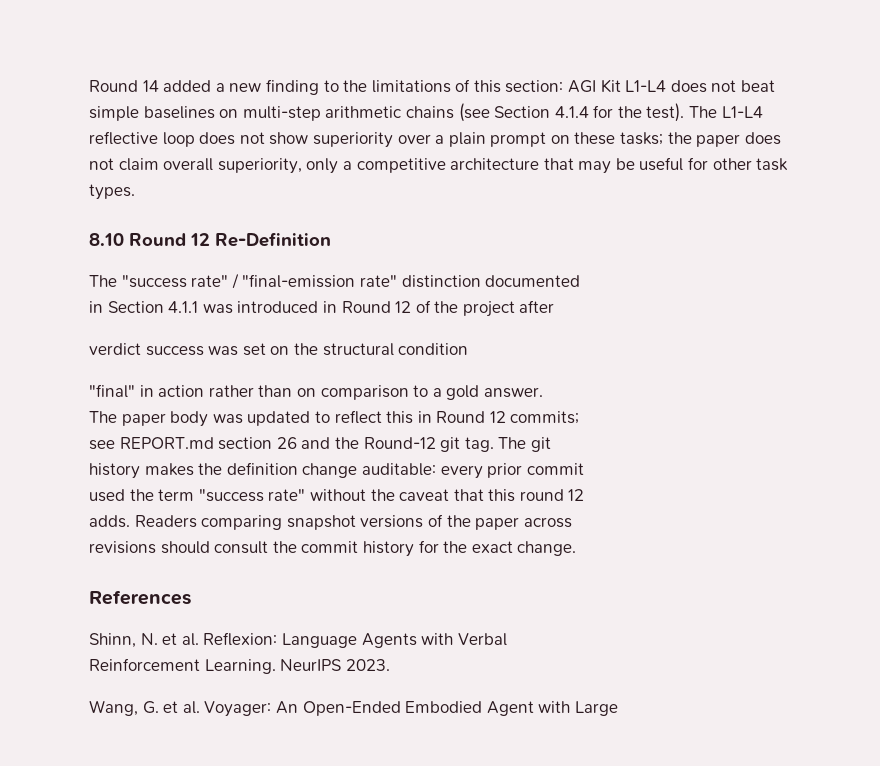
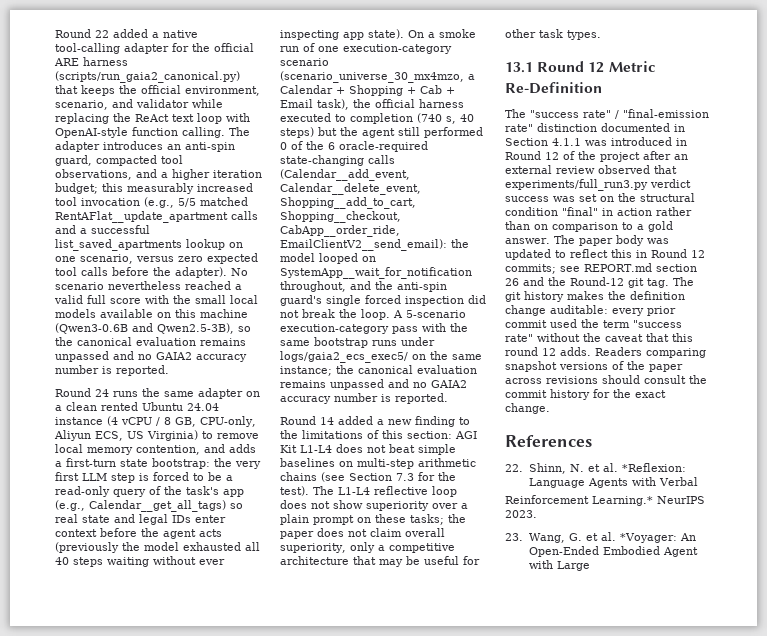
[89,80,138,92] Round -> [55,29,198,38] [55,43,254,54] [54,57,128,66] [55,71,240,83] [55,85,260,96] [55,99,223,110] [55,113,250,124] [55,127,250,138] [55,141,235,152] [55,155,183,166] [55,169,262,180] [55,183,253,194] [55,197,248,208] [55,211,258,223] [55,225,150,234] [55,239,243,251] [55,253,258,264] [55,267,248,278] [55,281,242,290] [54,295,258,304] [55,309,248,318] [55,323,251,334] [55,337,246,346] [55,351,247,362] [55,365,169,376] [55,388,260,399] [55,402,219,411] [55,416,256,427] [54,430,259,441] [55,444,256,455] [55,458,261,469] [55,472,233,483] [55,486,244,497] [55,500,243,512] [55,514,226,525] [55,528,222,539] [55,542,260,553] [55,556,225,567] [280,29,476,40] [280,43,452,54] [280,58,329,66] [280,71,475,83] [280,85,455,96] [280,99,464,110] [280,113,474,124] [280,127,483,138] [280,141,428,152] [280,155,395,166] [280,169,410,181] [280,183,421,195] [280,197,416,209] [280,211,401,223] [280,225,400,237] [280,239,469,251] [280,253,376,264] [280,267,472,279] [280,281,447,292] [280,295,486,306] [280,309,466,320] [280,323,468,334] [280,337,435,348] [280,351,482,363] [280,365,477,376] [280,379,467,390] [280,393,448,404] [280,416,316,425] Round 22 added a native tool-calling adapter for the official ARE harness (scripts/run_gaia2_canonical.py) that keeps the official environment, scenario, and validator while replacing the ReAct text loop with OpenAI-style function calling. The adapter introduces an anti-spin guard, compacted tool observations, and a higher iteration budget; this measurably increased tool invocation (e.g., 5/5 matched RentAFlat__update_apartment calls and a successful list_saved_apartments lookup on one scenario, versus zero expected tool calls before the adapter). No scenario nevertheless reached a valid full score with the small local models available on this machine (Qwen3-0.6B and Qwen2.5-3B), so the canonical evaluation remains unpassed and no GAIA2 accuracy number is reported. // Round 24 runs the same adapter on a clean rented Ubuntu 24.04 instance (4 vCPU / 8 GB, CPU-only, Aliyun ECS, US Virginia) to remove local memory contention, and adds a first-turn state bootstrap: the very first LLM step is forced to be a read-only query of the task's app (e.g., Calendar__get_all_tags) so real state and legal IDs enter context before the agent acts (previously the model exhausted all 40 steps waiting without ever inspecting app state). On a smoke run of one execution-category scenario (scenario_universe_30_mx4mzo, a Calendar + Shopping + Cab + Email task), the official harness executed to completion (740 s, 40 steps) but the agent still performed 0 of the 6 oracle-required state-changing calls (Calendar__add_event, Calendar__delete_event, Shopping__add_to_cart, Shopping__checkout, CabApp__order_ride, EmailClientV2__send_email): the model looped on SystemApp__wait_for_notification throughout, and the anti-spin guard's single forced inspection did not break the loop. A 5-scenario execution-category pass with the same bootstrap runs under logs/gaia2_ecs_exec5/ on the same instance; the canonical evaluation remains unpassed and no GAIA2 accuracy number is reported. // Round
[554,106,589,118] 4.1.4 -> [396,473,414,481] 7.3
[89,233,210,246] 8.10 Round 12 -> [505,61,655,73] 13.1 Round 12 Metric
(581, 281) // -> (670, 127) none
(555, 306) // -> [674,154,688,160] [505,165,677,174] [505,179,648,191] an external review observed that experiments/full_run3.py
(469, 349) // -> (558, 211) none
(543, 392) // -> (550, 241) none
(580, 417) // -> (556, 269) none
(551, 444) // -> (521, 297) none
(584, 469) // -> (547, 324) none
(585, 495) // -> (556, 352) none
(572, 522) // -> (542, 381) none
(191, 597) none -> [505,464,523,472] 22.
[203,632,278,646] Reflexion: -> [621,463,686,472] *Reflexion:
[204,659,276,674] Learning. -> [592,496,653,506] Learning.*
(390, 665) none -> [505,533,523,541] 23.
[204,701,272,717] Voyager: -> [619,533,677,543] *Voyager:

